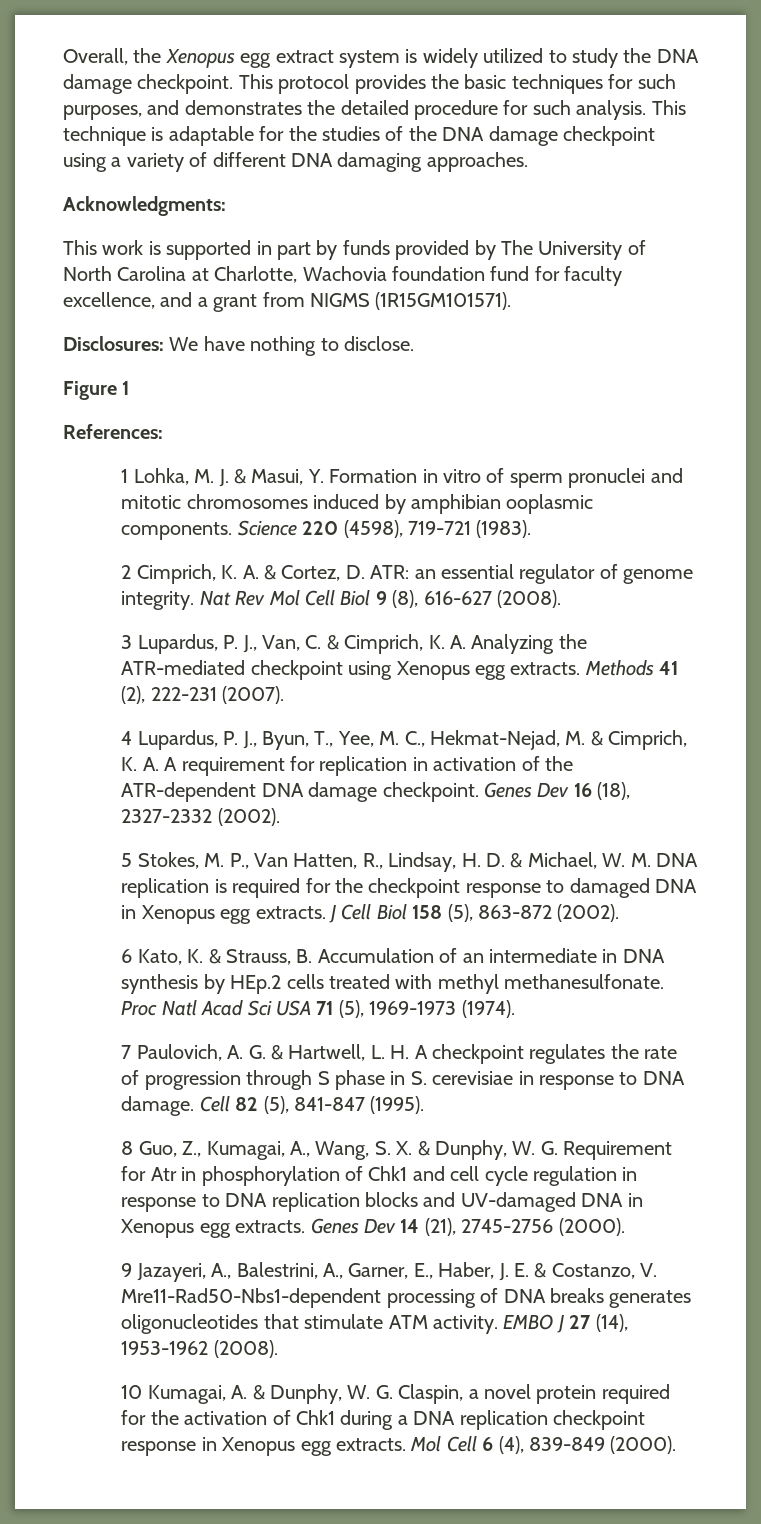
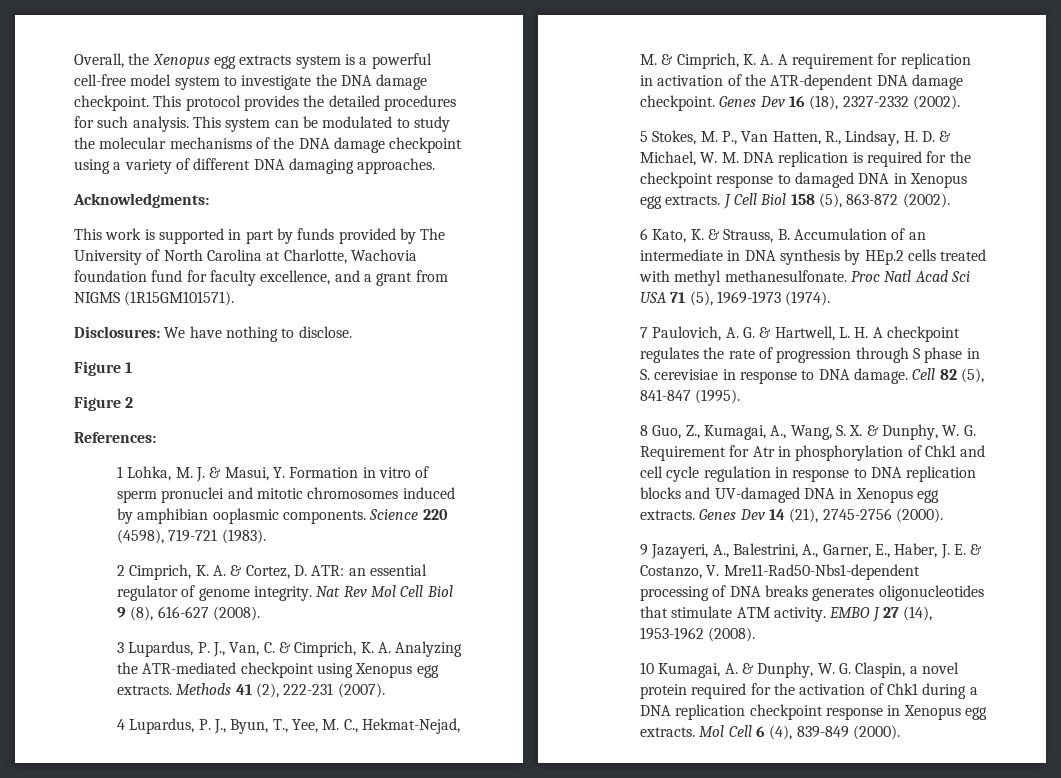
[275,50,334,63] extract -> [239,55,292,65] extracts
[422,48,618,68] widely utilized to study -> [359,53,432,69] [74,74,312,90] a powerful cell-free model system to investigate
[464,74,676,94] [63,100,686,120] [63,126,380,146] basic techniques for such purposes, and demonstrates the detailed procedure for such analysis. This technique is adaptable for the studies -> [328,95,456,111] [74,116,450,132] [74,137,252,149] detailed procedures for such analysis. This system can be modulated to study the molecular mechanisms
(130, 388) none -> [74,396,134,411] // Figure 2

